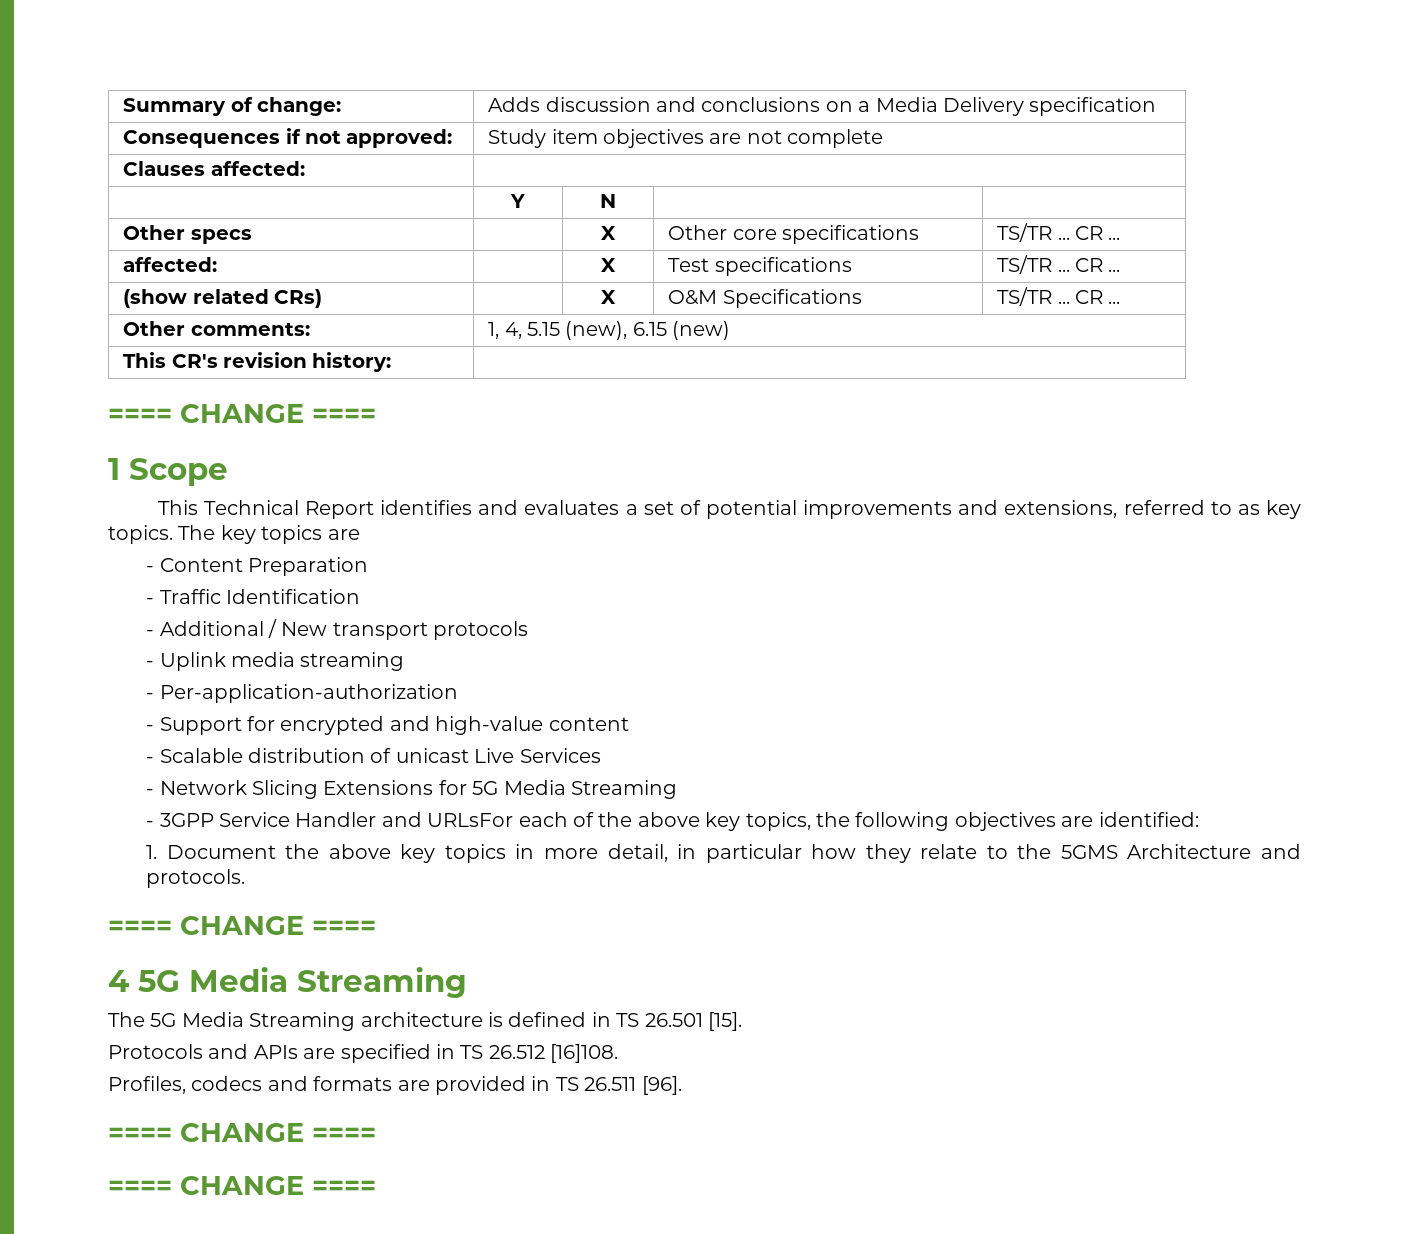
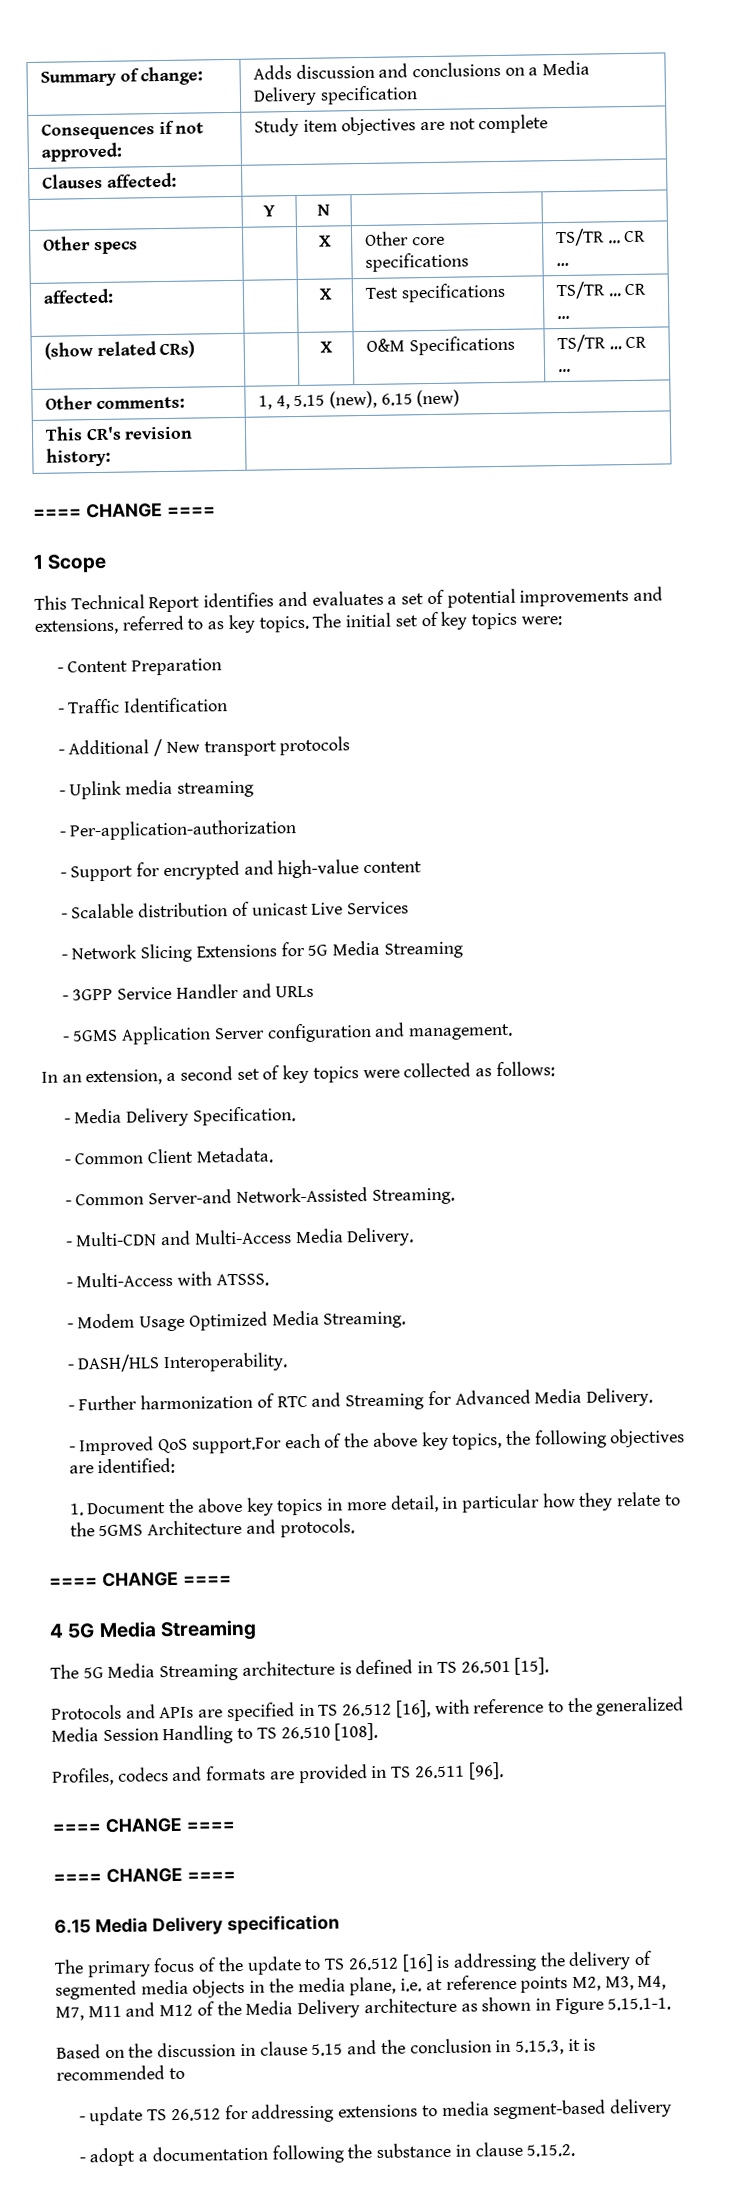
[220,525,360,544] key topics are -> [345,611,562,630] initial set of key topics were:
[427,813,514,827] URLsFor -> [275,985,315,998] [62,1022,514,1045] [41,1061,555,1086] [63,1106,296,1127] [63,1147,273,1165] [64,1187,455,1206] [65,1227,415,1247] [65,1271,269,1288] [66,1310,407,1332] [66,1352,289,1373] [67,1387,653,1411] [68,1436,282,1456] URLs // - 5GMS Application Server configuration and management. // In an extension, a second set of key topics were collected as follows: // - Media Delivery Specification. // - Common Client Metadata. // - Common Server-and Network-Assisted Streaming. // - Multi-CDN and Multi-Access Media Delivery. // - Multi-Access with ATSSS. // - Modem Usage Optimized Media Streaming. // - DASH/HLS Interoperability. // - Further harmonization of RTC and Streaming for Advanced Media Delivery. // - Improved QoS support.For
[550,1044,619,1063] [16]108. -> [395,1696,685,1718] [51,1722,379,1745] [16], with reference to the generalized Media Session Handling to TS 26.510 [108].
(376, 1187) none -> [54,1914,340,1936] [54,1950,654,1978] [55,1974,667,2000] [55,1996,672,2021] [56,2038,597,2059] [56,2065,185,2081] [78,2098,672,2126] [78,2141,576,2167] // 6.15 Media Delivery specification // The primary focus of the update to TS 26.512 [16] is addressing the delivery of segmented media objects in the media plane, i.e. at reference points M2, M3, M4, M7, M11 and M12 of the Media Delivery architecture as shown in Figure 5.15.1-1. // Based on the discussion in clause 5.15 and the conclusion in 5.15.3, it is recommended to // - update TS 26.512 for addressing extensions to media segment-based delivery // - adopt a documentation following the substance in clause 5.15.2.

